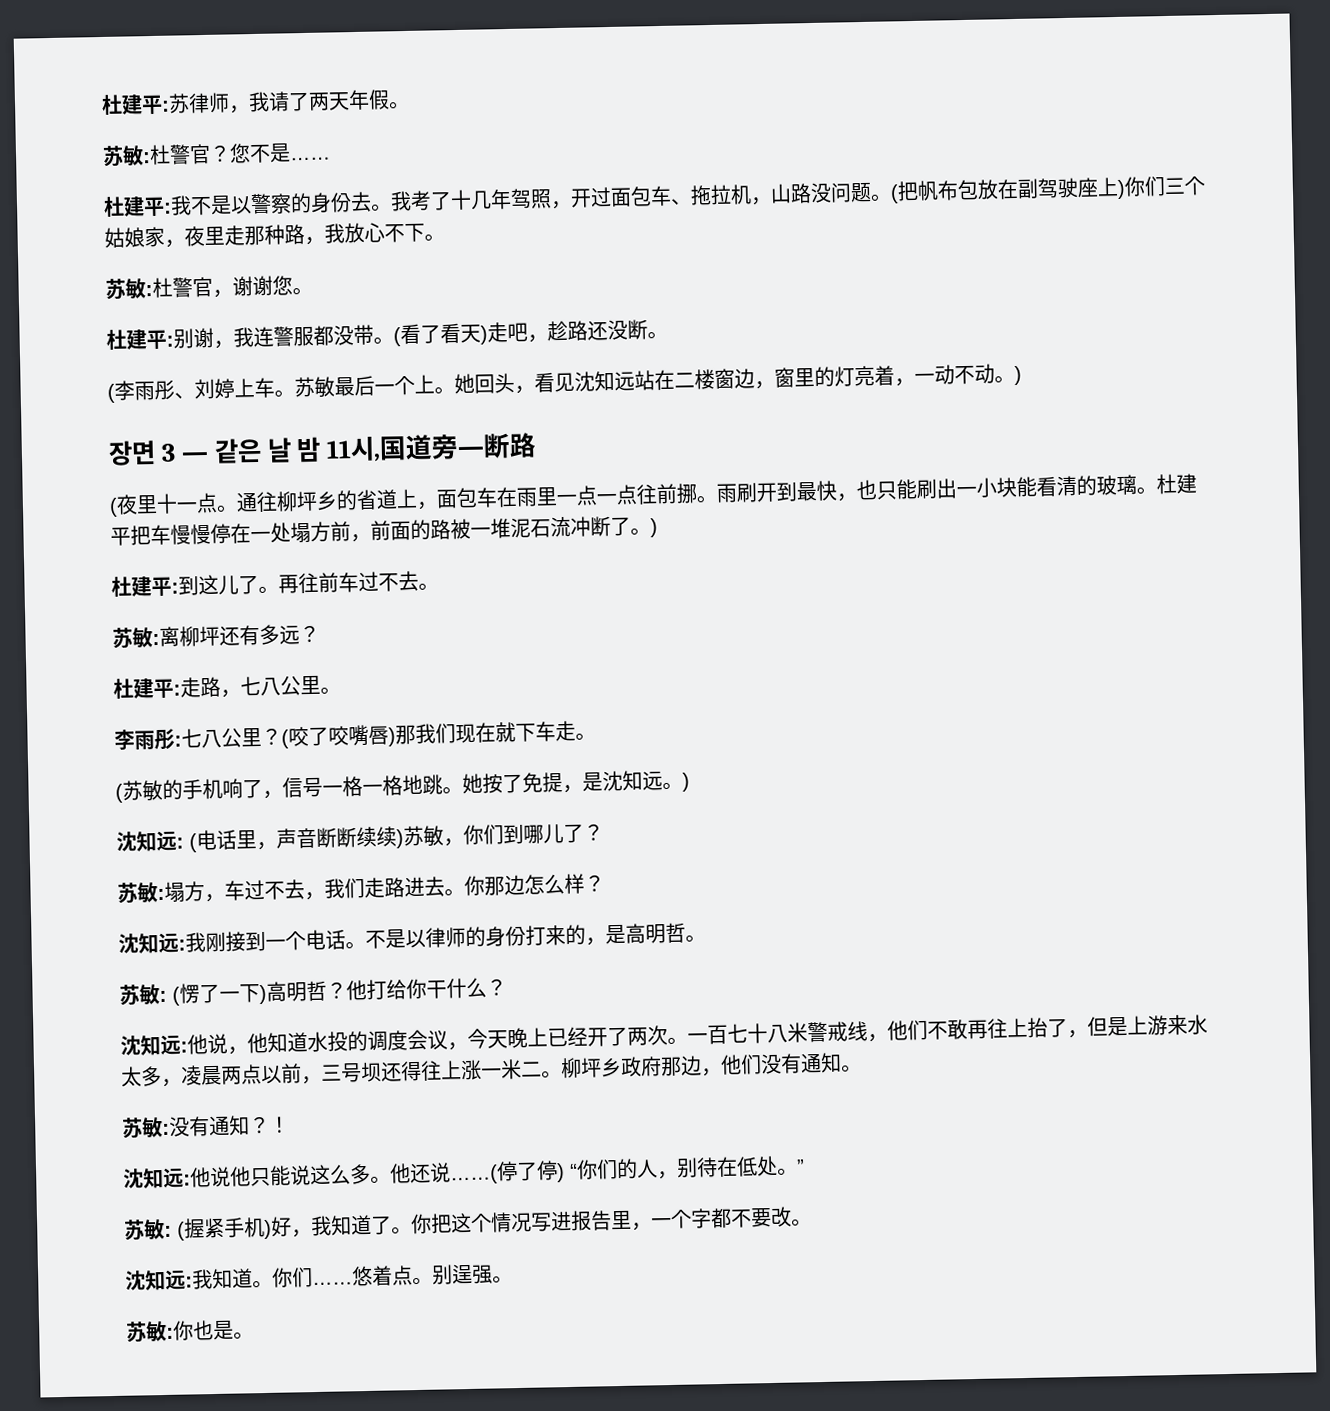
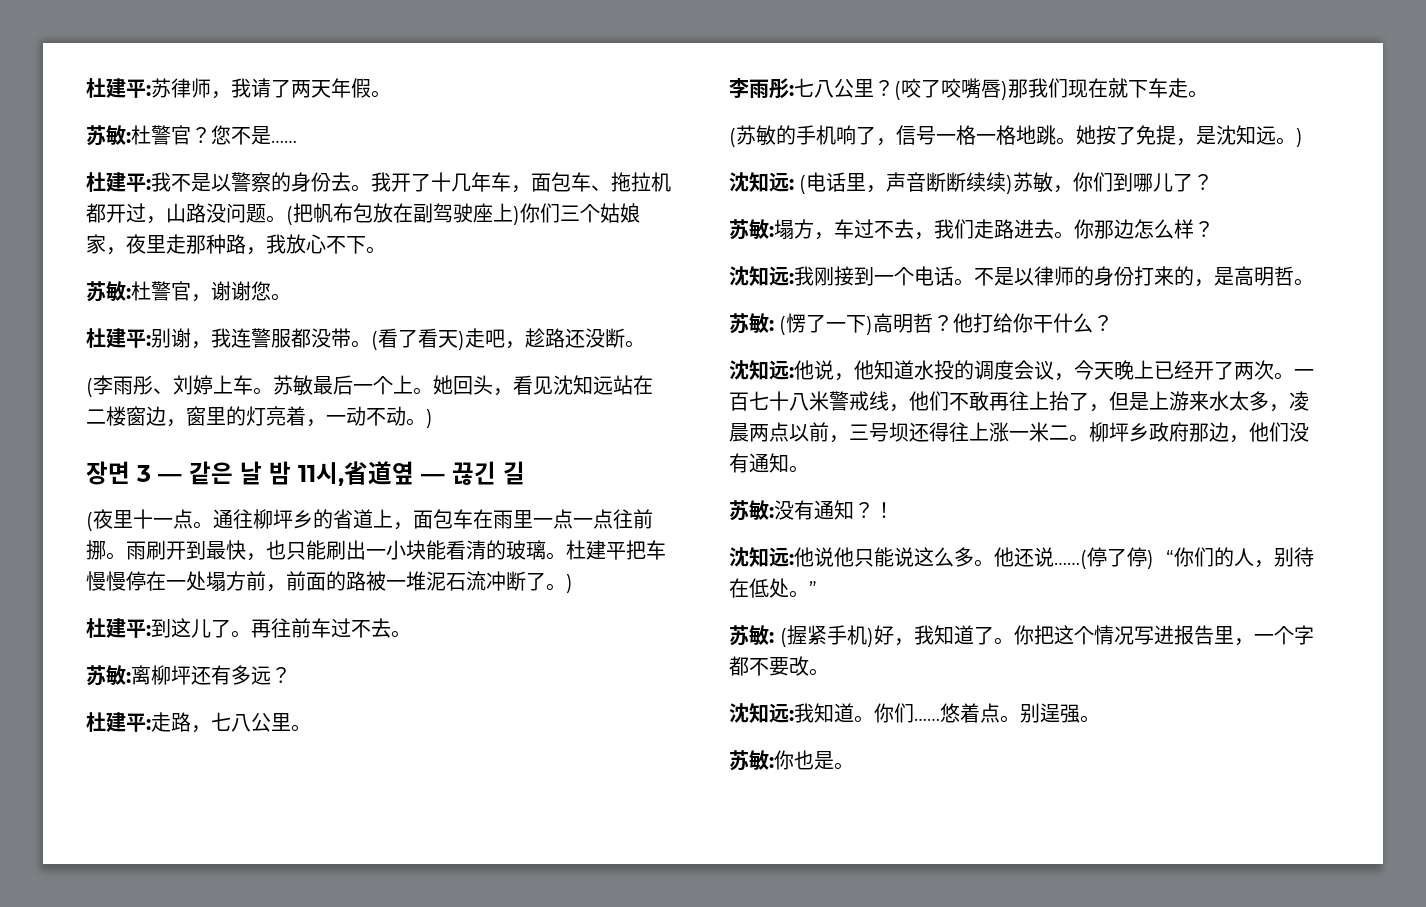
[410,190,432,211] 考 -> [391,173,411,192] 开
[510,186,612,210] 驾照，开过 -> [491,172,531,193] 车，
(752, 194) none -> [86,203,146,223] 都开过
[379,432,538,461] 国道旁—断路 -> [344,461,525,485] 省道옆 — 끊긴 길

